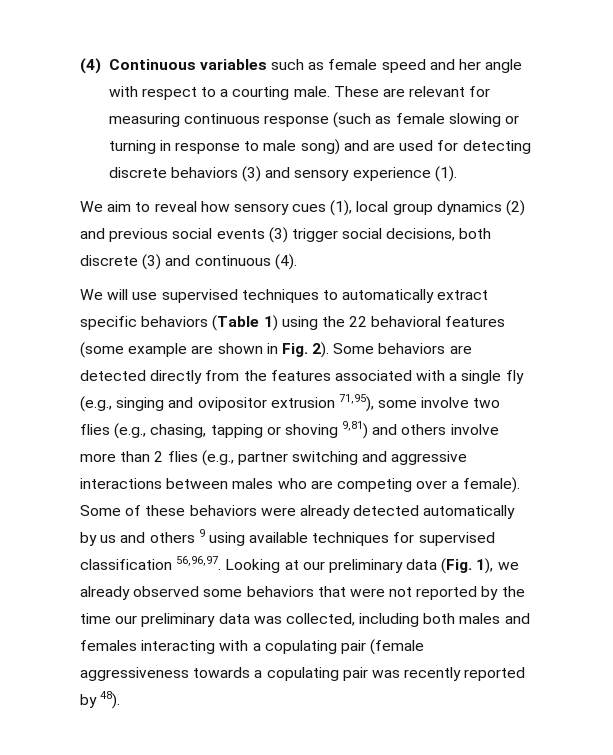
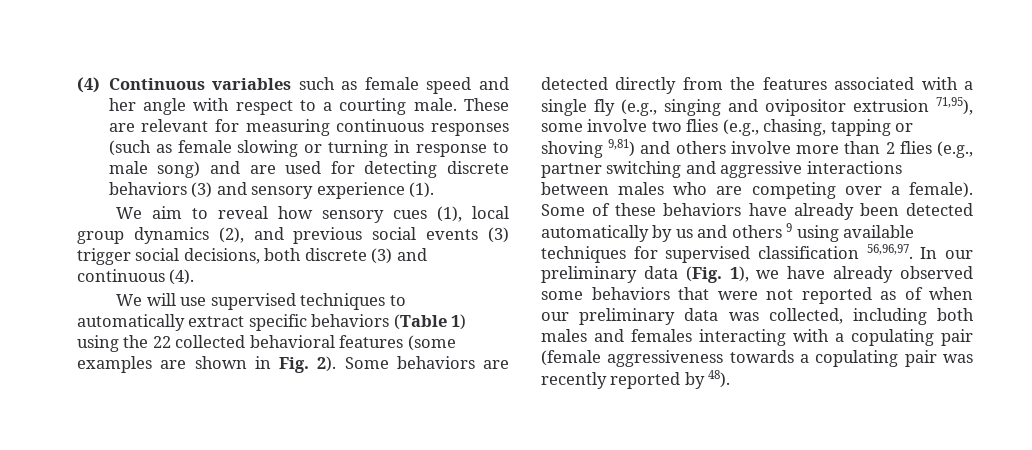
[264,115,330,127] response -> [431,123,509,136] responses
[506,200,526,216] (2) -> [218,227,244,243] (2),
(368, 321) none -> [175,335,246,348] collected
[128,343,188,357] example -> [77,356,152,373] examples
[260,505,350,519] were already -> [748,203,899,220] have already been
[225,559,299,573] Looking at -> [920,247,938,259] In
(519, 566) none -> [787,266,826,279] have
[481,586,525,600] [80,613,111,624] by the time -> [880,287,973,300] as of when

